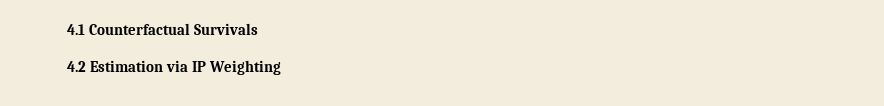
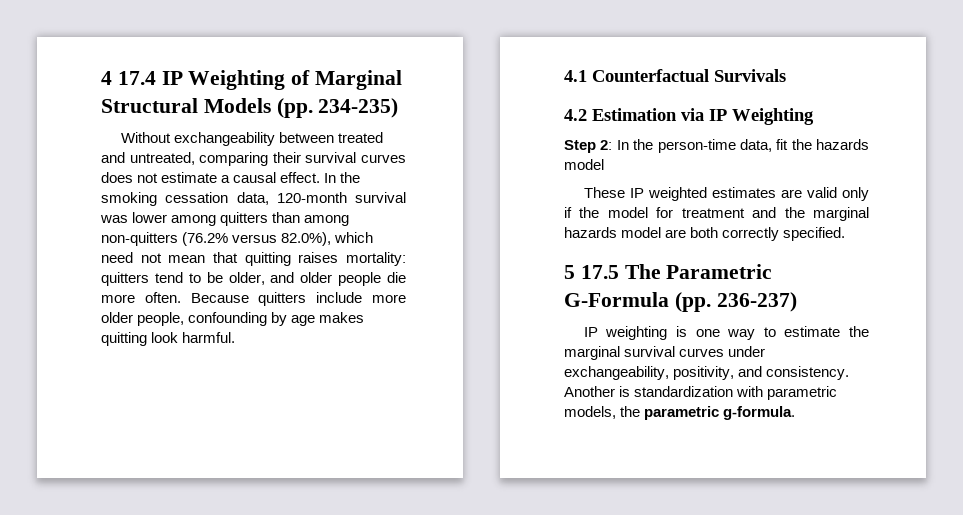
(67, 29) none -> [101,70,403,90] [101,98,399,118] [120,132,384,146] [101,152,406,166] [101,172,361,183] [101,192,406,206] [100,212,350,226] [101,232,374,246] [101,252,406,266] [101,272,406,286] [101,292,407,306] [101,312,365,326] [101,332,236,346] 4 17.4 IP Weighting of Marginal Structural Models (pp. 234-235) // Without exchangeability between treated and untreated, comparing their survival curves does not estimate a causal effect. In the smoking cessation data, 120-month survival was lower among quitters than among non-quitters (76.2% versus 82.0%), which need not mean that quitting raises mortality: quitters tend to be older, and older people die more often. Because quitters include more older people, confounding by age makes quitting look harmful. //
(281, 67) none -> [564,139,869,153] [564,159,604,170] [583,187,869,201] [564,207,869,221] [564,227,846,241] [564,264,773,279] [564,292,797,312] [583,326,869,340] [564,346,766,360] [564,366,850,380] [564,386,838,400] [564,406,796,420] // Step 2: In the person-time data, fit the hazards model // These IP weighted estimates are valid only if the model for treatment and the marginal hazards model are both correctly specified. // 5 17.5 The Parametric G-Formula (pp. 236-237) // IP weighting is one way to estimate the marginal survival curves under exchangeability, positivity, and consistency. Another is standardization with parametric models, the parametric g-formula.

